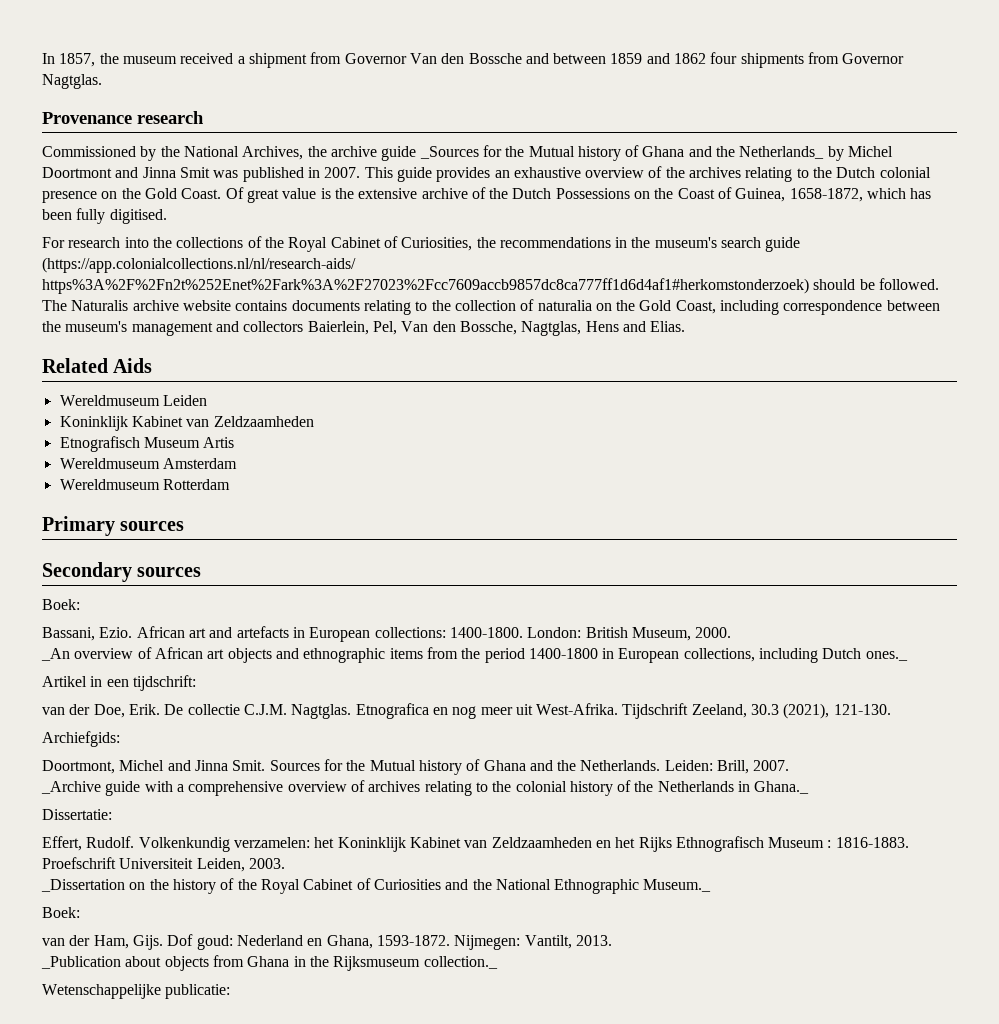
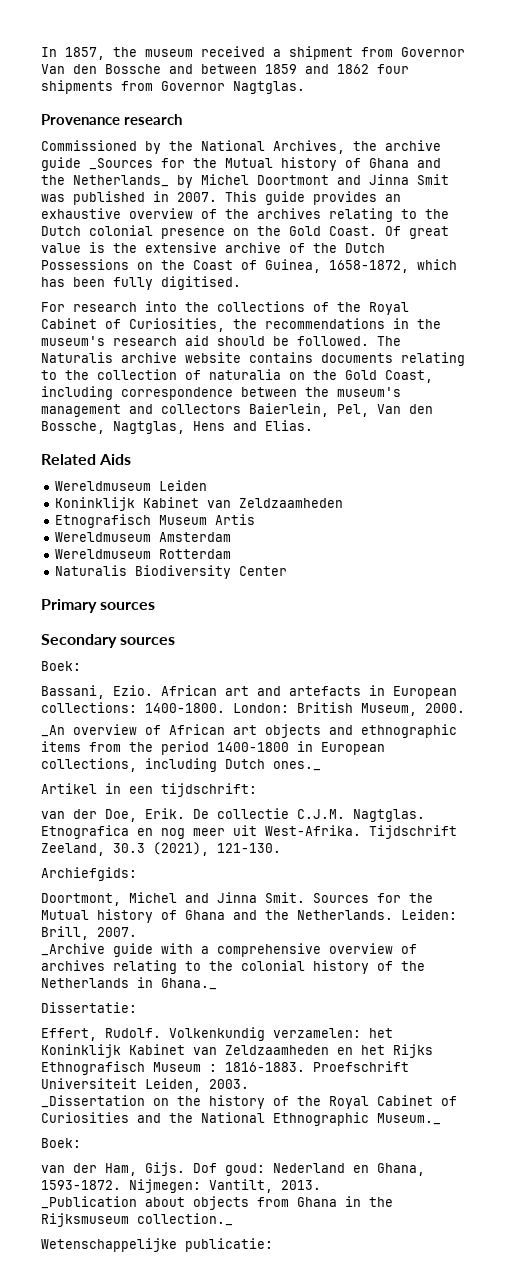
[721,237,801,252] [42,257,356,273] [42,278,809,294] search guide (https://app.colonialcollections.nl/nl/research-aids/ https%3A%2F%2Fn2t%252Enet%2Fark%3A%2F27023%2Fcc7609accb9857dc8ca777ff1d6d4af1#herkomstonderzoek) -> [113,335,209,346] research aid
(230, 484) none -> [55,565,288,579] // Naturalis Biodiversity Center

